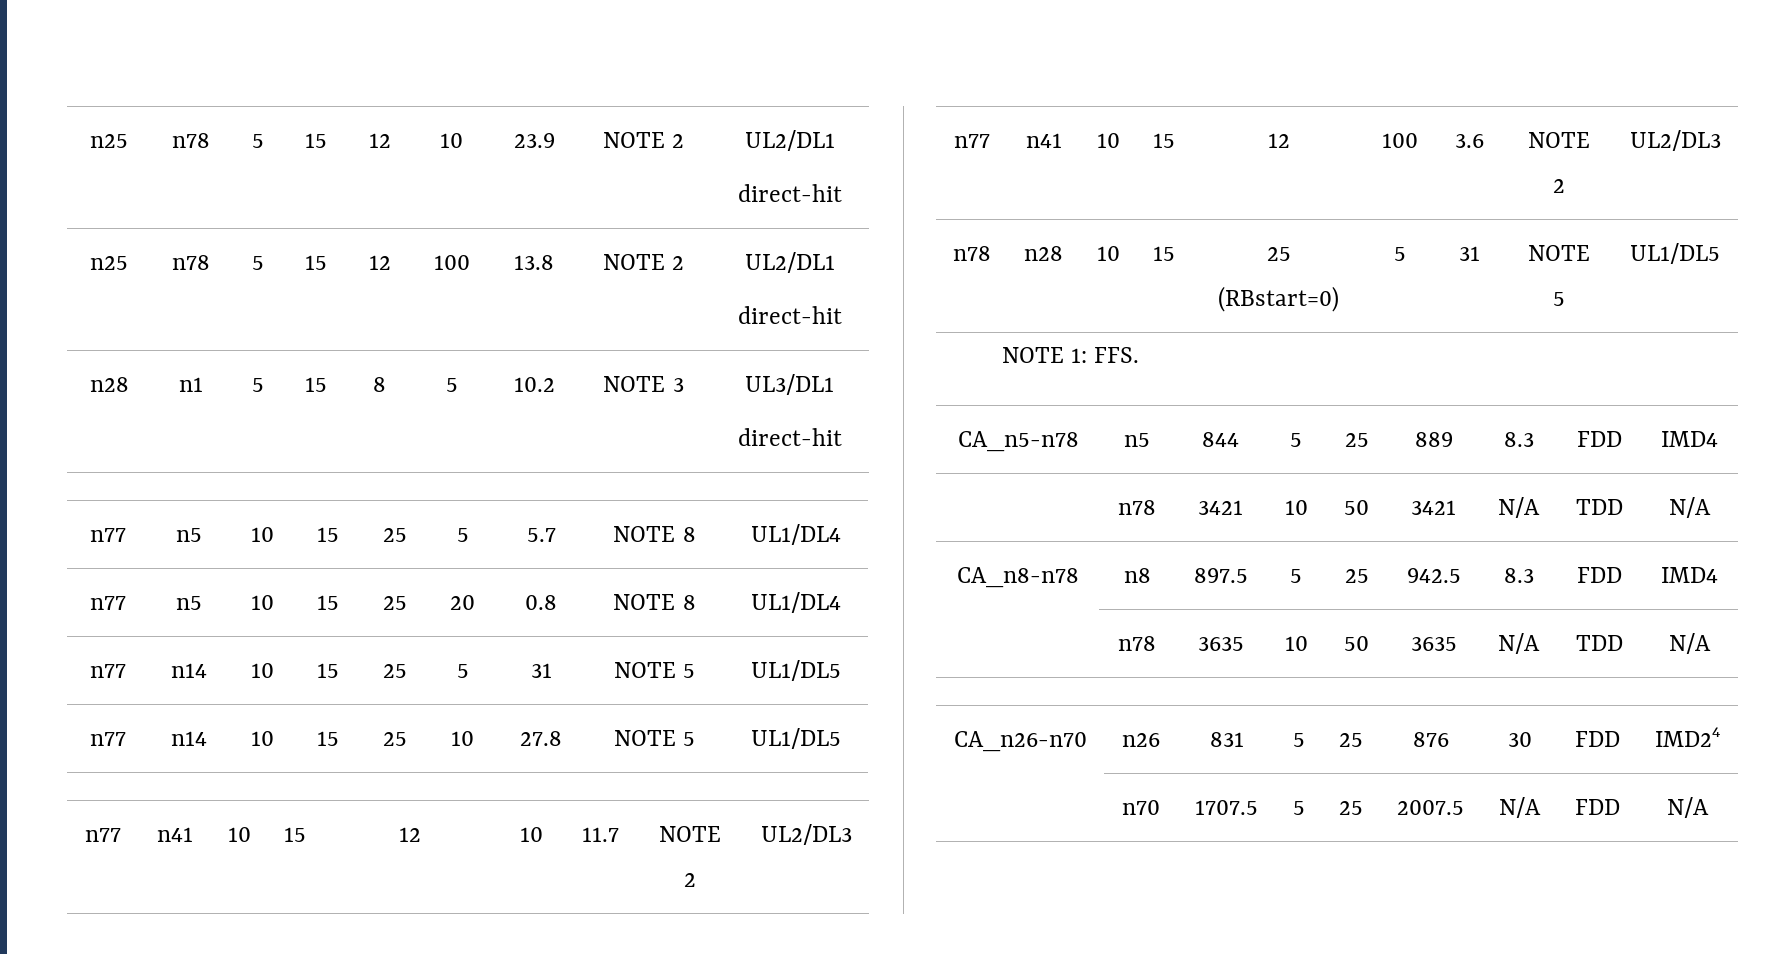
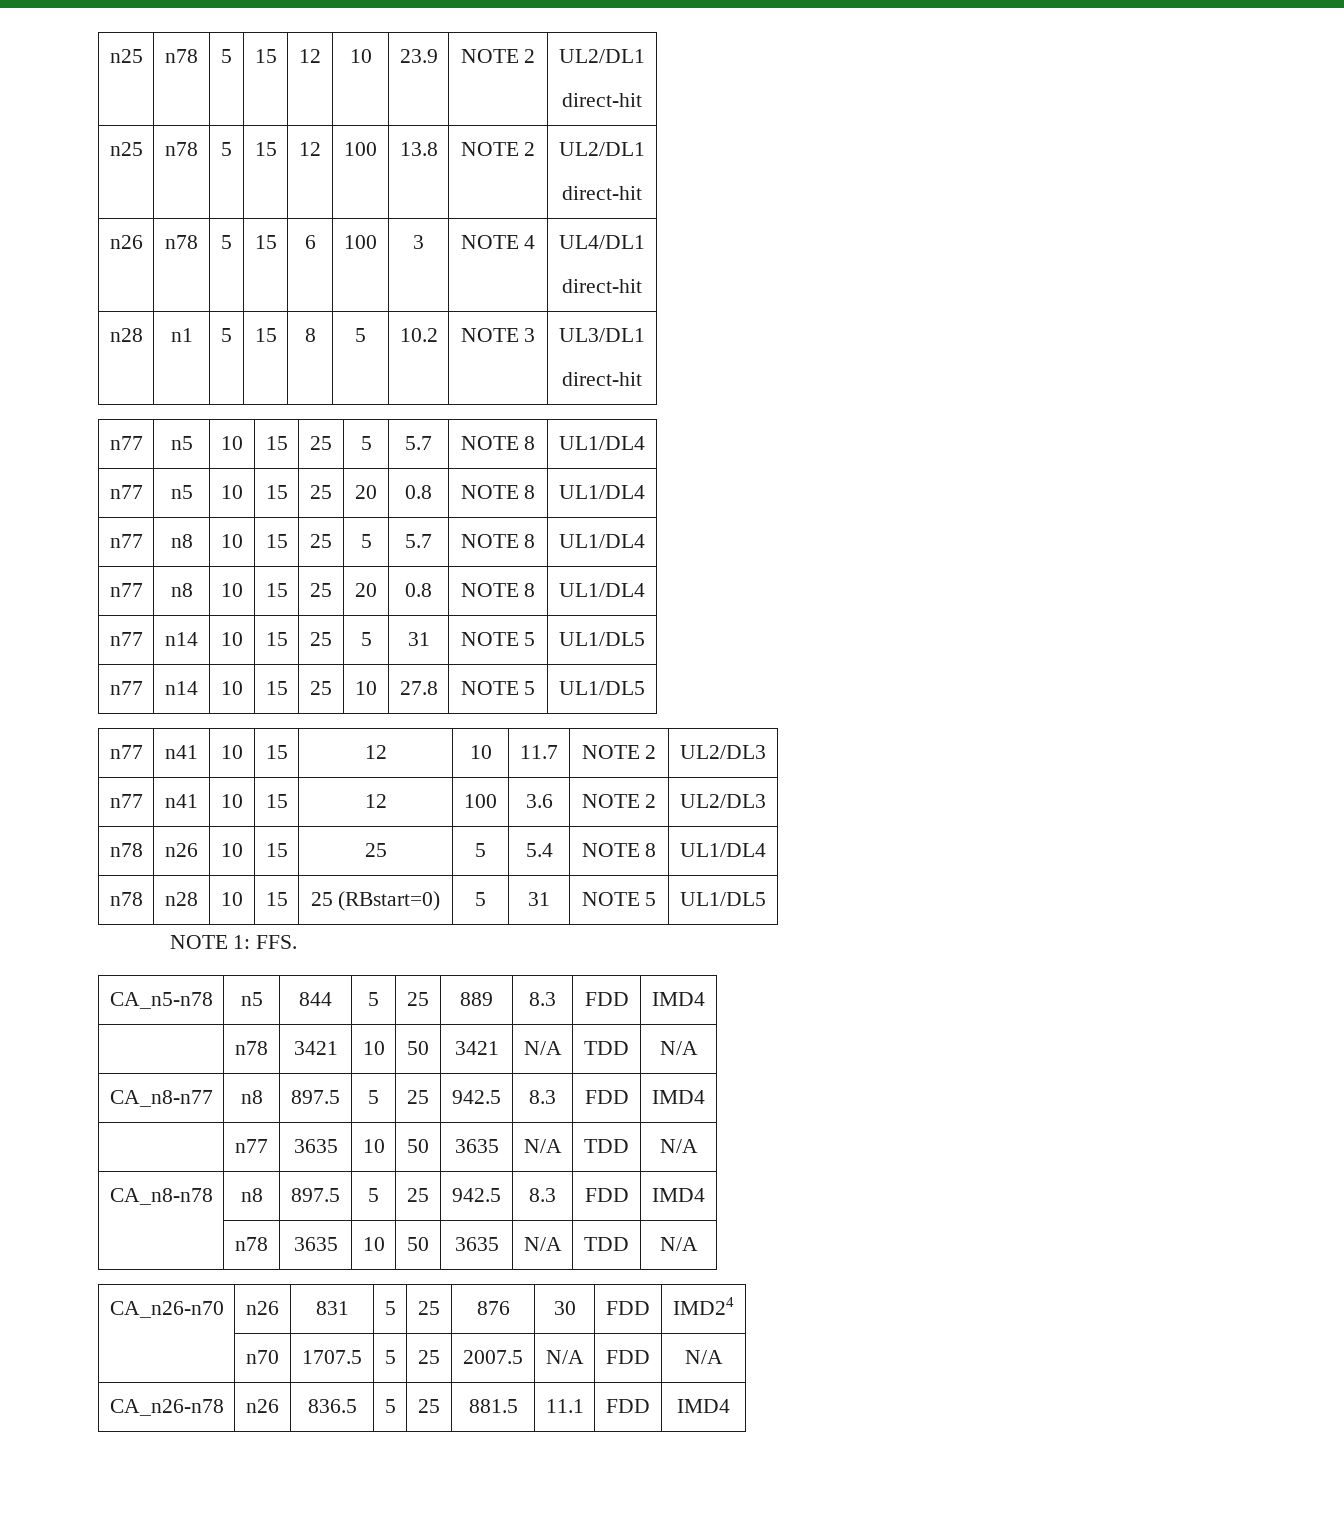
(842, 315) none -> [109,235,143,249] [165,235,198,249] [221,235,232,249] [254,235,277,249] [304,235,316,249] [344,235,377,249] [413,235,424,249] [460,235,536,249] [559,235,645,249] [562,279,642,293] // n26 | n78 | 5 | 15 | 6 | 100 | 3 | NOTE 4 | UL4/DL1 // direct-hit
(841, 602) none -> [109,534,143,548] [170,534,193,548] [221,534,243,548] [265,534,288,548] [310,534,332,548] [360,534,372,548] [405,534,432,548] [460,534,536,548] [559,534,645,548] [109,583,143,597] [170,583,193,597] [221,583,243,597] [265,583,288,597] [310,583,332,597] [355,583,377,597] [405,583,432,597] [460,583,536,597] [559,583,645,597] // n77 | n8 | 10 | 15 | 25 | 5 | 5.7 | NOTE 8 | UL1/DL4 // n77 | n8 | 10 | 15 | 25 | 20 | 0.8 | NOTE 8 | UL1/DL4
(1721, 140) none -> [109,843,143,857] [165,843,198,857] [221,843,243,857] [265,843,288,857] [364,843,387,857] [475,843,486,857] [525,843,553,857] [581,843,657,857] [680,843,766,857] // n78 | n26 | 10 | 15 | 25 | 5 | 5.4 | NOTE 8 | UL1/DL4
(1711, 507) none -> [109,1090,213,1107] [240,1090,263,1104] [291,1090,340,1104] [368,1090,379,1104] [407,1090,429,1104] [452,1090,501,1104] [529,1090,556,1104] [584,1090,629,1104] [652,1090,705,1104] [235,1139,268,1153] [293,1139,338,1153] [362,1139,385,1153] [407,1139,429,1153] [454,1139,499,1153] [523,1139,562,1153] [584,1139,629,1153] [659,1139,698,1153] // CA_n8-n77 | n8 | 897.5 | 5 | 25 | 942.5 | 8.3 | FDD | IMD4 // | n77 | 3635 | 10 | 50 | 3635 | N/A | TDD | N/A
(1709, 807) none -> [109,1399,224,1416] [246,1399,279,1413] [307,1399,357,1413] [384,1399,396,1413] [418,1399,440,1413] [468,1399,518,1413] [545,1399,584,1413] [606,1399,650,1413] [677,1399,730,1413] // CA_n26-n78 | n26 | 836.5 | 5 | 25 | 881.5 | 11.1 | FDD | IMD4

